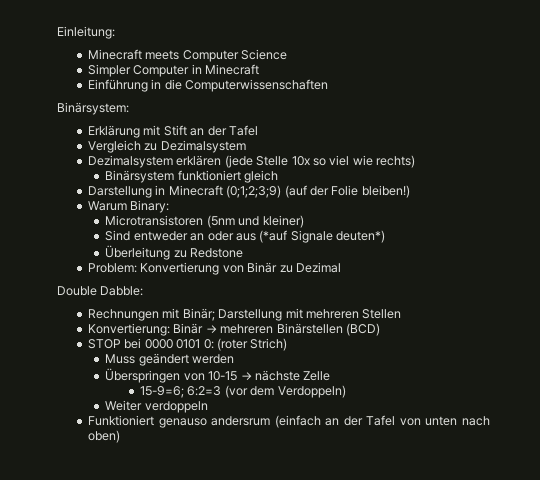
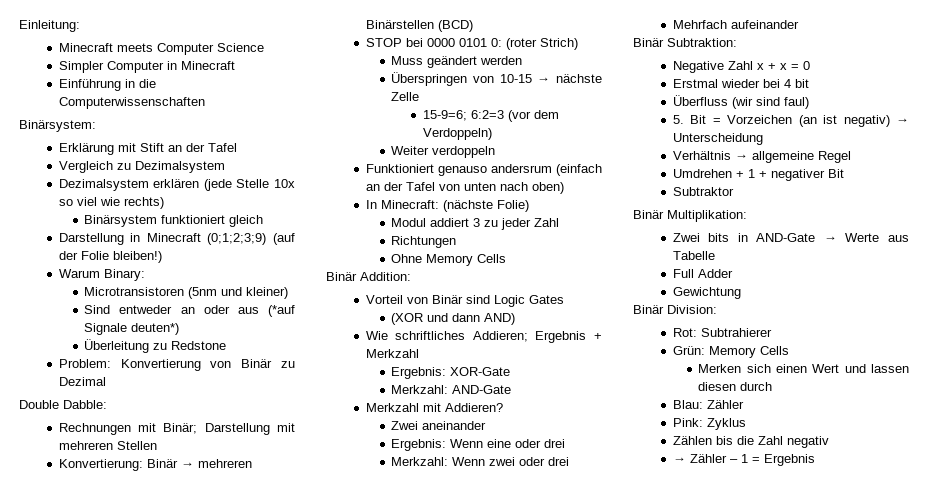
(121, 436) none -> [365,200,529,212] [391,218,560,230] [391,236,457,248] [391,254,507,266] [326,272,411,281] [365,295,564,307] [391,313,516,325] [365,331,602,343] [365,349,419,358] [391,367,511,379] [391,385,512,394] [365,403,503,412] [391,421,487,430] [391,439,566,451] [391,457,570,466] [672,20,799,29] [633,38,737,47] [672,61,810,73] [672,79,809,88] [672,95,809,109] [672,115,909,127] [672,133,763,145] [672,151,851,163] [672,169,844,181] [672,187,734,196] [633,210,747,222] [672,233,909,242] [672,251,715,260] [672,269,733,278] [672,287,741,299] [633,305,717,314] [672,328,772,337] [672,346,789,358] [698,364,909,373] [698,382,773,391] [672,400,744,409] [672,418,746,430] [672,436,829,448] [672,454,815,466] // In Minecraft: (nächste Folie) // Modul addiert 3 zu jeder Zahl // Richtungen // Ohne Memory Cells // Binär Addition: // Vorteil von Binär sind Logic Gates // (XOR und dann AND) // Wie schriftliches Addieren; Ergebnis + Merkzahl // Ergebnis: XOR-Gate // Merkzahl: AND-Gate // Merkzahl mit Addieren? // Zwei aneinander // Ergebnis: Wenn eine oder drei // Merkzahl: Wenn zwei oder drei // Mehrfach aufeinander // Binär Subtraktion: // Negative Zahl x + x = 0 // Erstmal wieder bei 4 bit // Überfluss (wir sind faul) // 5. Bit = Vorzeichen (an ist negativ) → Unterscheidung // Verhältnis → allgemeine Regel // Umdrehen + 1 + negativer Bit // Subtraktor // Binär Multiplikation: // Zwei bits in AND-Gate → Werte aus Tabelle // Full Adder // Gewichtung // Binär Division: // Rot: Subtrahierer // Grün: Memory Cells // Merken sich einen Wert und lassen diesen durch // Blau: Zähler // Pink: Zyklus // Zählen bis die Zahl negativ // → Zähler – 1 = Ergebnis

